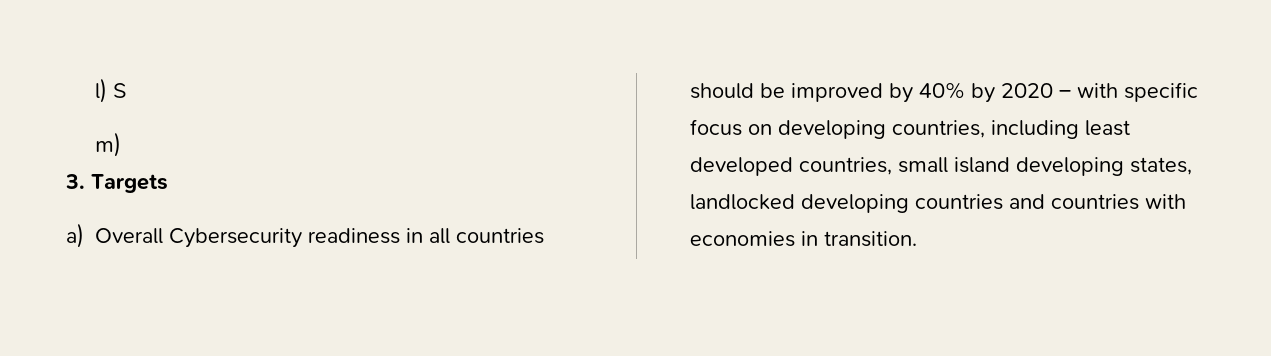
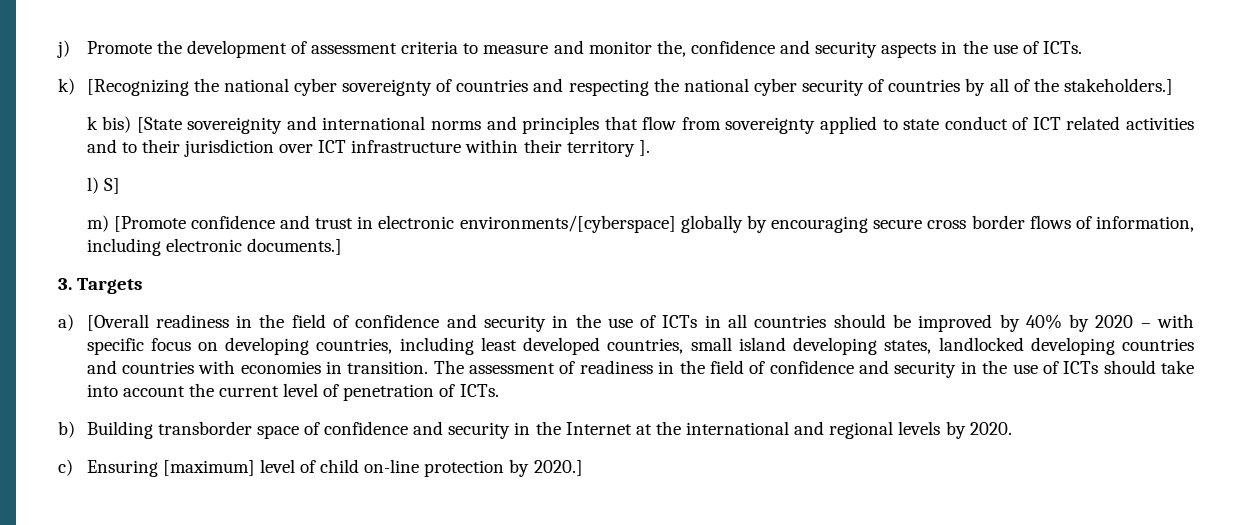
[95,78,127,103] [95,132,122,157] [65,174,168,193] [66,223,401,248] l) S // m) // 3. Targets // a) Overall Cybersecurity readiness -> [57,40,1082,58] [58,78,1173,96] [86,116,1194,134] [86,139,650,157] [86,177,120,194] [86,215,1195,233] [86,238,342,256] [58,278,143,294] [58,314,698,332] j) Promote the development of assessment criteria to measure and monitor the, confidence and security aspects in the use of ICTs. // k) [Recognizing the national cyber sovereignty of countries and respecting the national cyber security of countries by all of the stakeholders.] // k bis) [State sovereignity and international norms and principles that flow from sovereignty applied to state conduct of ICT related activities and to their jurisdiction over ICT infrastructure within their territory ]. // l) S] // m) [Promote confidence and trust in electronic environments/[cyberspace] globally by encouraging secure cross border flows of information, including electronic documents.] // 3. Targets // a) [Overall readiness in the field of confidence and security in the use of ICTs
(918, 239) none -> [433,360,1194,378] [86,383,499,401] [58,421,1012,439] [58,459,583,477] The assessment of readiness in the field of confidence and security in the use of ICTs should take into account the current level of penetration of ICTs. // b) Building transborder space of confidence and security in the Internet at the international and regional levels by 2020. // c) Ensuring [maximum] level of child on-line protection by 2020.]

